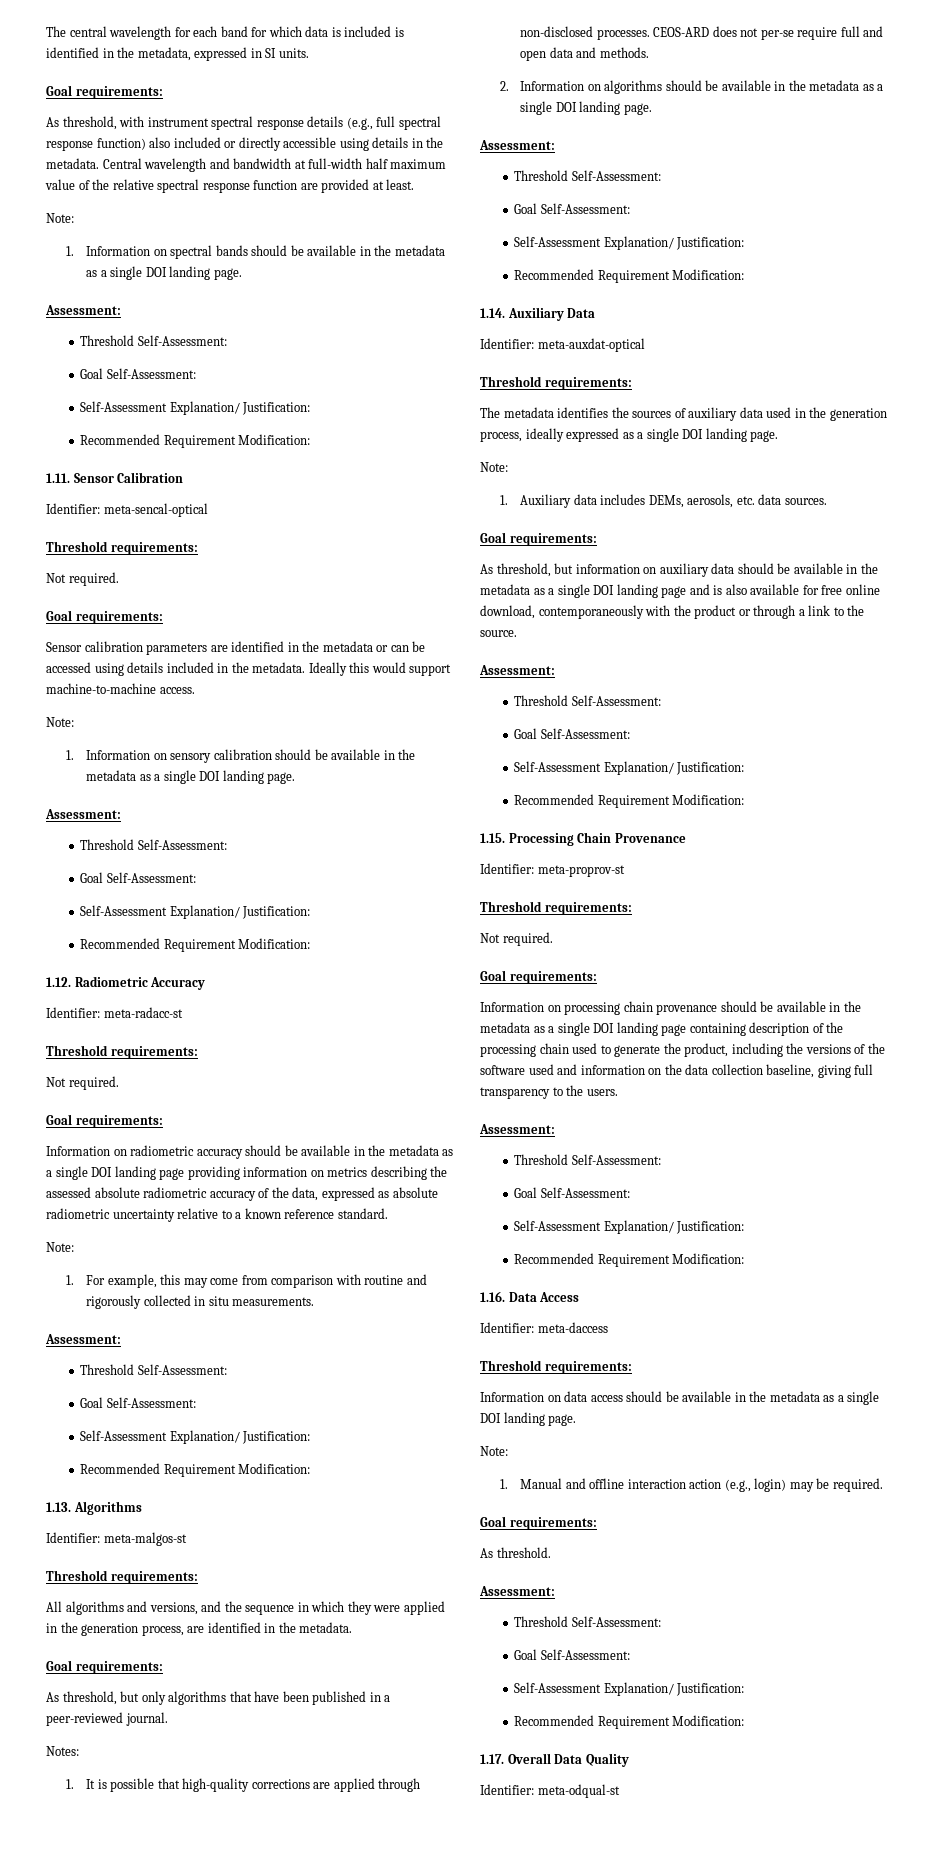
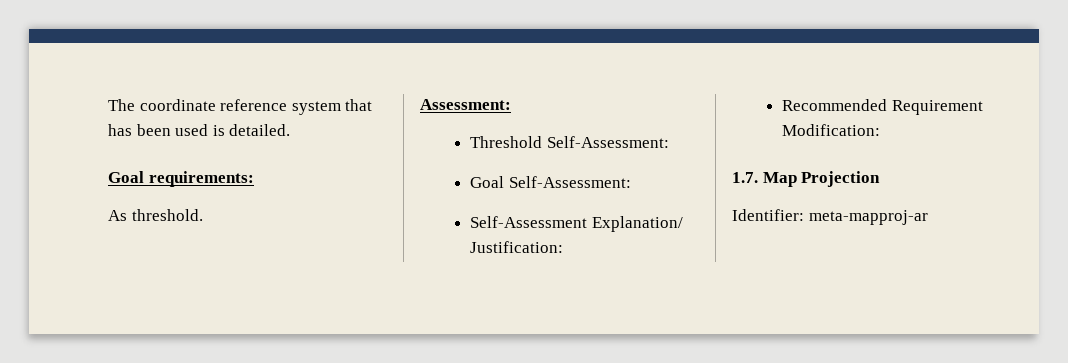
[46,26,404,40] [46,47,309,61] [46,85,163,99] [46,116,441,130] [46,137,444,151] [46,158,447,172] [45,179,415,193] [46,213,74,223] [66,245,445,259] [86,266,242,280] [45,305,121,315] [80,335,227,346] [80,368,196,379] [80,401,311,415] [80,434,311,448] [46,472,184,483] [46,503,208,517] [46,541,198,555] [46,572,119,586] [46,610,163,624] [46,641,426,655] [46,662,452,676] [46,683,195,694] [46,717,74,727] [66,749,416,763] [86,770,296,784] [45,809,121,819] [80,839,227,850] [80,872,196,883] [80,905,311,919] [80,938,311,952] [46,976,206,990] [46,1007,183,1018] [46,1045,198,1059] [46,1076,119,1090] [46,1114,163,1128] [46,1145,454,1159] [46,1166,448,1180] [46,1187,438,1201] [46,1208,388,1222] [46,1242,74,1252] [66,1274,427,1288] [86,1295,315,1309] [45,1334,121,1344] [80,1364,227,1375] [80,1397,196,1408] [80,1430,311,1444] [80,1463,311,1477] [46,1501,142,1515] [46,1532,187,1546] [46,1570,198,1584] [46,1601,445,1615] [46,1622,353,1636] [46,1660,163,1674] [46,1691,391,1705] [46,1712,168,1726] [46,1746,79,1756] [66,1778,421,1792] [520,26,884,40] [520,47,649,61] [500,80,884,94] [520,101,652,115] [479,140,555,150] [514,170,661,181] [514,203,630,214] [514,236,745,250] [514,269,745,283] [480,307,596,321] [480,338,645,352] [480,376,632,390] [480,407,887,421] [480,428,779,442] [480,462,508,472] [500,494,827,508] [480,532,597,546] [480,563,878,577] [480,584,880,598] [480,605,865,619] [480,630,517,637] [479,665,555,675] [514,695,661,706] [514,728,630,739] [514,761,745,775] [514,794,745,808] [480,832,686,846] [480,863,625,877] [480,901,632,915] [480,932,553,946] [480,970,597,984] [480,1001,861,1015] [480,1022,844,1036] [480,1043,885,1057] [480,1064,874,1078] [480,1085,618,1099] [479,1124,555,1134] [514,1154,661,1165] [514,1187,630,1198] [514,1220,745,1234] [514,1253,745,1267] [480,1291,580,1302] [480,1322,608,1333] [480,1360,632,1374] [480,1391,880,1405] [480,1412,577,1426] [480,1446,508,1456] [500,1478,883,1492] The central wavelength for each band for which data is included is identified in the metadata, expressed in SI units. // Goal requirements: // As threshold, with instrument spectral response details (e.g., full spectral response function) also included or directly accessible using details in the metadata. Central wavelength and bandwidth at full-width half maximum value of the relative spectral response function are provided at least. // Note: // 1. Information on spectral bands should be available in the metadata as a single DOI landing page. // Assessment: // Threshold Self-Assessment: // Goal Self-Assessment: // Self-Assessment Explanation/ Justification: // Recommended Requirement Modification: // 1.11. Sensor Calibration // Identifier: meta-sencal-optical // Threshold requirements: // Not required. // Goal requirements: // Sensor calibration parameters are identified in the metadata or can be accessed using details included in the metadata. Ideally this would support machine-to-machine access. // Note: // 1. Information on sensory calibration should be available in the metadata as a single DOI landing page. // Assessment: // Threshold Self-Assessment: // Goal Self-Assessment: // Self-Assessment Explanation/ Justification: // Recommended Requirement Modification: // 1.12. Radiometric Accuracy // Identifier: meta-radacc-st // Threshold requirements: // Not required. // Goal requirements: // Information on radiometric accuracy should be available in the metadata as a single DOI landing page providing information on metrics describing the assessed absolute radiometric accuracy of the data, expressed as absolute radiometric uncertainty relative to a known reference standard. // Note: // 1. For example, this may come from comparison with routine and rigorously collected in situ measurements. // Assessment: // Threshold Self-Assessment: // Goal Self-Assessment: // Self-Assessment Explanation/ Justification: // Recommended Requirement Modification: // 1.13. Algorithms // Identifier: meta-malgos-st // Threshold requirements: // All algorithms and versions, and the sequence in which they were applied in the generation process, are identified in the metadata. // Goal requirements: // As threshold, but only algorithms that have been published in a peer-reviewed journal. // Notes: // 1. It is possible that high-quality corrections are applied through non-disclosed processes. CEOS-ARD does not per-se require full and open data and methods. // 2. Information on algorithms should be available in the metadata as a single DOI landing page. // Assessment: // Threshold Self-Assessment: // Goal Self-Assessment: // Self-Assessment Explanation/ Justification: // Recommended Requirement Modification: // 1.14. Auxiliary Data // Identifier: meta-auxdat-optical // Threshold requirements: // The metadata identifies the sources of auxiliary data used in the generation process, ideally expressed as a single DOI landing page. // Note: // 1. Auxiliary data includes DEMs, aerosols, etc. data sources. // Goal requirements: // As threshold, but information on auxiliary data should be available in the metadata as a single DOI landing page and is also available for free online download, contemporaneously with the product or through a link to the source. // Assessment: // Threshold Self-Assessment: // Goal Self-Assessment: // Self-Assessment Explanation/ Justification: // Recommended Requirement Modification: // 1.15. Processing Chain Provenance // Identifier: meta-proprov-st // Threshold requirements: // Not required. // Goal requirements: // Information on processing chain provenance should be available in the metadata as a single DOI landing page containing description of the processing chain used to generate the product, including the versions of the software used and information on the data collection baseline, giving full transparency to the users. // Assessment: // Threshold Self-Assessment: // Goal Self-Assessment: // Self-Assessment Explanation/ Justification: // Recommended Requirement Modification: // 1.16. Data Access // Identifier: meta-daccess // Threshold requirements: // Information on data access should be available in the metadata as a single DOI landing page. // Note: // 1. Manual and offline interaction action (e.g., login) may be required. -> [108,99,373,115] [108,124,291,136] The coordinate reference system that has been used is detailed.
[480,1753,629,1767] [480,1784,620,1798] 1.17. Overall Data Quality // Identifier: meta-odqual-st -> [732,171,881,187] [732,209,928,225] 1.7. Map Projection // Identifier: meta-mapproj-ar

